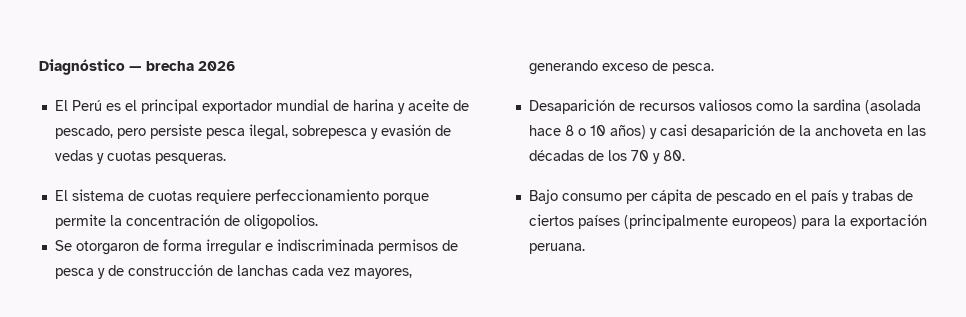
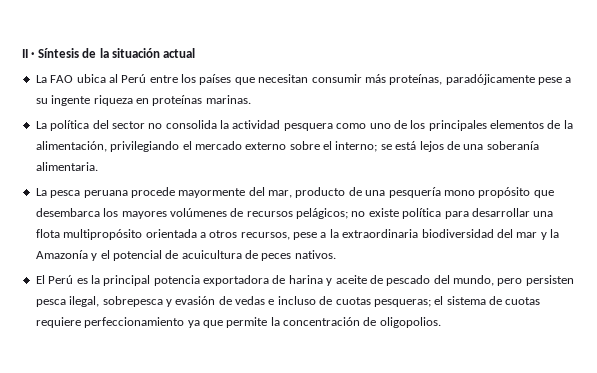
[39,59,235,75] Diagnóstico — brecha 2026 -> [22,48,196,58] [35,74,572,85] [35,95,251,106] [35,120,573,131] [35,141,539,152] [35,162,98,171] [35,187,554,198] [35,208,554,219] [35,229,559,240] [35,250,336,261] II · Síntesis de la situación actual // La FAO ubica al Perú entre los países que necesitan consumir más proteínas, paradójicamente pese a su ingente riqueza en proteínas marinas. // La política del sector no consolida la actividad pesquera como uno de los principales elementos de la alimentación, privilegiando el mercado externo sobre el interno; se está lejos de una soberanía alimentaria. // La pesca peruana procede mayormente del mar, producto de una pesquería mono propósito que desembarca los mayores volúmenes de recursos pelágicos; no existe política para desarrollar una flota multipropósito orientada a otros recursos, pese a la extraordinaria biodiversidad del mar y la Amazonía y el potencial de acuicultura de peces nativos.
[124,99,329,114] el principal exportador mundial -> [90,275,269,286] la principal potencia exportadora
[54,124,202,139] pescado, pero persiste -> [386,275,574,286] pescado del mundo, pero persisten
[96,151,226,164] [54,190,68,201] y cuotas pesqueras. // El -> [268,296,444,307] e incluso de cuotas pesqueras; el
[382,193,429,204] porque -> [187,320,223,328] ya que
[54,239,458,255] [54,264,412,279] [528,60,714,75] [528,99,921,114] [528,124,926,139] [528,150,685,164] [528,189,913,204] [528,214,927,229] [528,243,585,254] // Se otorgaron de forma irregular e indiscriminada permisos de pesca y de construcción de lanchas cada vez mayores, generando exceso de pesca. // Desaparición de recursos valiosos como la sardina (asolada hace 8 o 10 años) y casi desaparición de la anchoveta en las décadas de los 70 y 80. // Bajo consumo per cápita de pescado en el país y trabas de ciertos países (principalmente europeos) para la exportación peruana. -> (441, 322) none

